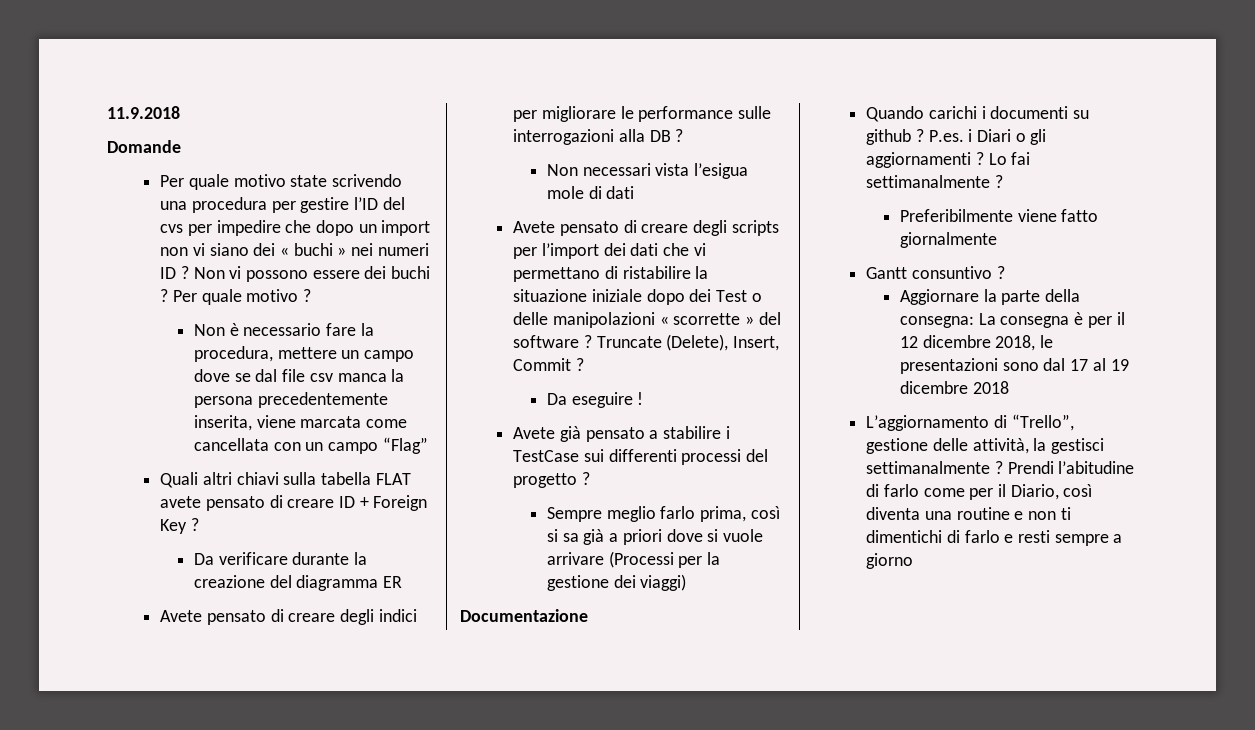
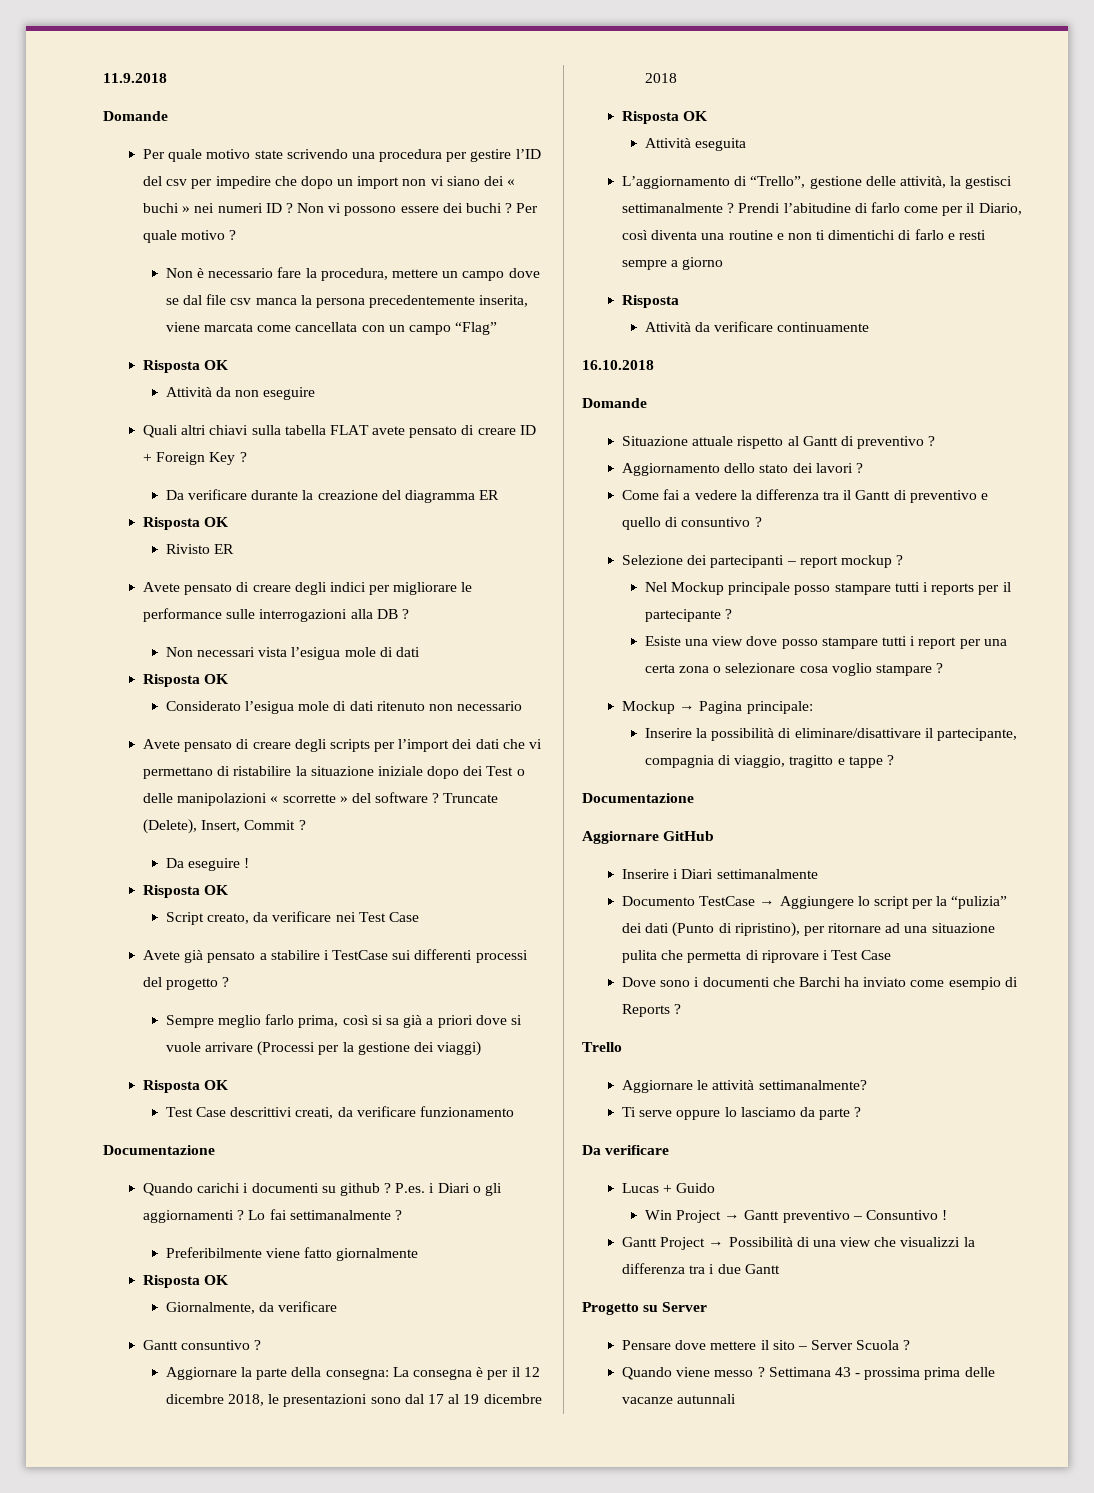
[160,224,184,233] cvs -> [166,179,188,186] csv
(428, 445) none -> [142,360,229,373] [165,387,316,400] // Risposta OK // Attività da non eseguire
(403, 582) none -> [142,517,229,530] [165,544,235,554] // Risposta OK // Rivisto ER
(635, 192) none -> [142,674,229,687] [165,701,523,714] // Risposta OK // Considerato l’esigua mole di dati ritenuto non necessario
(644, 398) none -> [142,885,229,898] [165,911,420,925] // Risposta OK // Script creato, da verificare nei Test Case
(687, 582) none -> [142,1080,229,1093] [165,1106,515,1119] // Risposta OK // Test Case descrittivi creati, da verificare funzionamento
(997, 240) none -> [142,1275,229,1288] [165,1301,338,1314] // Risposta OK // Giornalmente, da verificare
(1009, 387) none -> [621,111,708,124] [644,138,747,151] // Risposta OK // Attività eseguita
(914, 561) none -> [621,295,679,308] [644,321,870,332] [582,360,654,370] [582,398,647,408] [621,436,936,449] [621,463,863,476] [621,489,989,503] [621,517,762,530] [621,555,904,568] [644,582,1011,595] [644,609,733,622] [644,636,1007,649] [644,663,944,676] [621,701,813,714] [644,728,1018,741] [644,755,895,768] [582,793,694,803] [582,831,715,844] [621,869,818,879] [621,896,1008,909] [621,922,995,937] [621,950,892,963] [621,977,1018,990] [621,1004,682,1017] [582,1042,622,1052] [621,1080,867,1093] [621,1107,862,1120] [582,1145,670,1155] [621,1183,716,1193] [644,1210,948,1223] [621,1237,975,1250] [621,1263,780,1274] [582,1302,708,1315] [621,1340,911,1350] [621,1367,995,1380] [621,1394,737,1404] // Risposta // Attività da verificare continuamente // 16.10.2018 // Domande // Situazione attuale rispetto al Gantt di preventivo ? // Aggiornamento dello stato dei lavori ? // Come fai a vedere la differenza tra il Gantt di preventivo e quello di consuntivo ? // Selezione dei partecipanti – report mockup ? // Nel Mockup principale posso stampare tutti i reports per il partecipante ? // Esiste una view dove posso stampare tutti i report per una certa zona o selezionare cosa voglio stampare ? // Mockup → Pagina principale: // Inserire la possibilità di eliminare/disattivare il partecipante, compagnia di viaggio, tragitto e tappe ? // Documentazione // Aggiornare GitHub // Inserire i Diari settimanalmente // Documento TestCase → Aggiungere lo script per la “pulizia” dei dati (Punto di ripristino), per ritornare ad una situazione pulita che permetta di riprovare i Test Case // Dove sono i documenti che Barchi ha inviato come esempio di Reports ? // Trello // Aggiornare le attività settimanalmente? // Ti serve oppure lo lasciamo da parte ? // Da verificare // Lucas + Guido // Win Project → Gantt preventivo – Consuntivo ! // Gantt Project → Possibilità di una view che visualizzi la differenza tra i due Gantt // Progetto su Server // Pensare dove mettere il sito – Server Scuola ? // Quando viene messo ? Settimana 43 - prossima prima delle vacanze autunnali

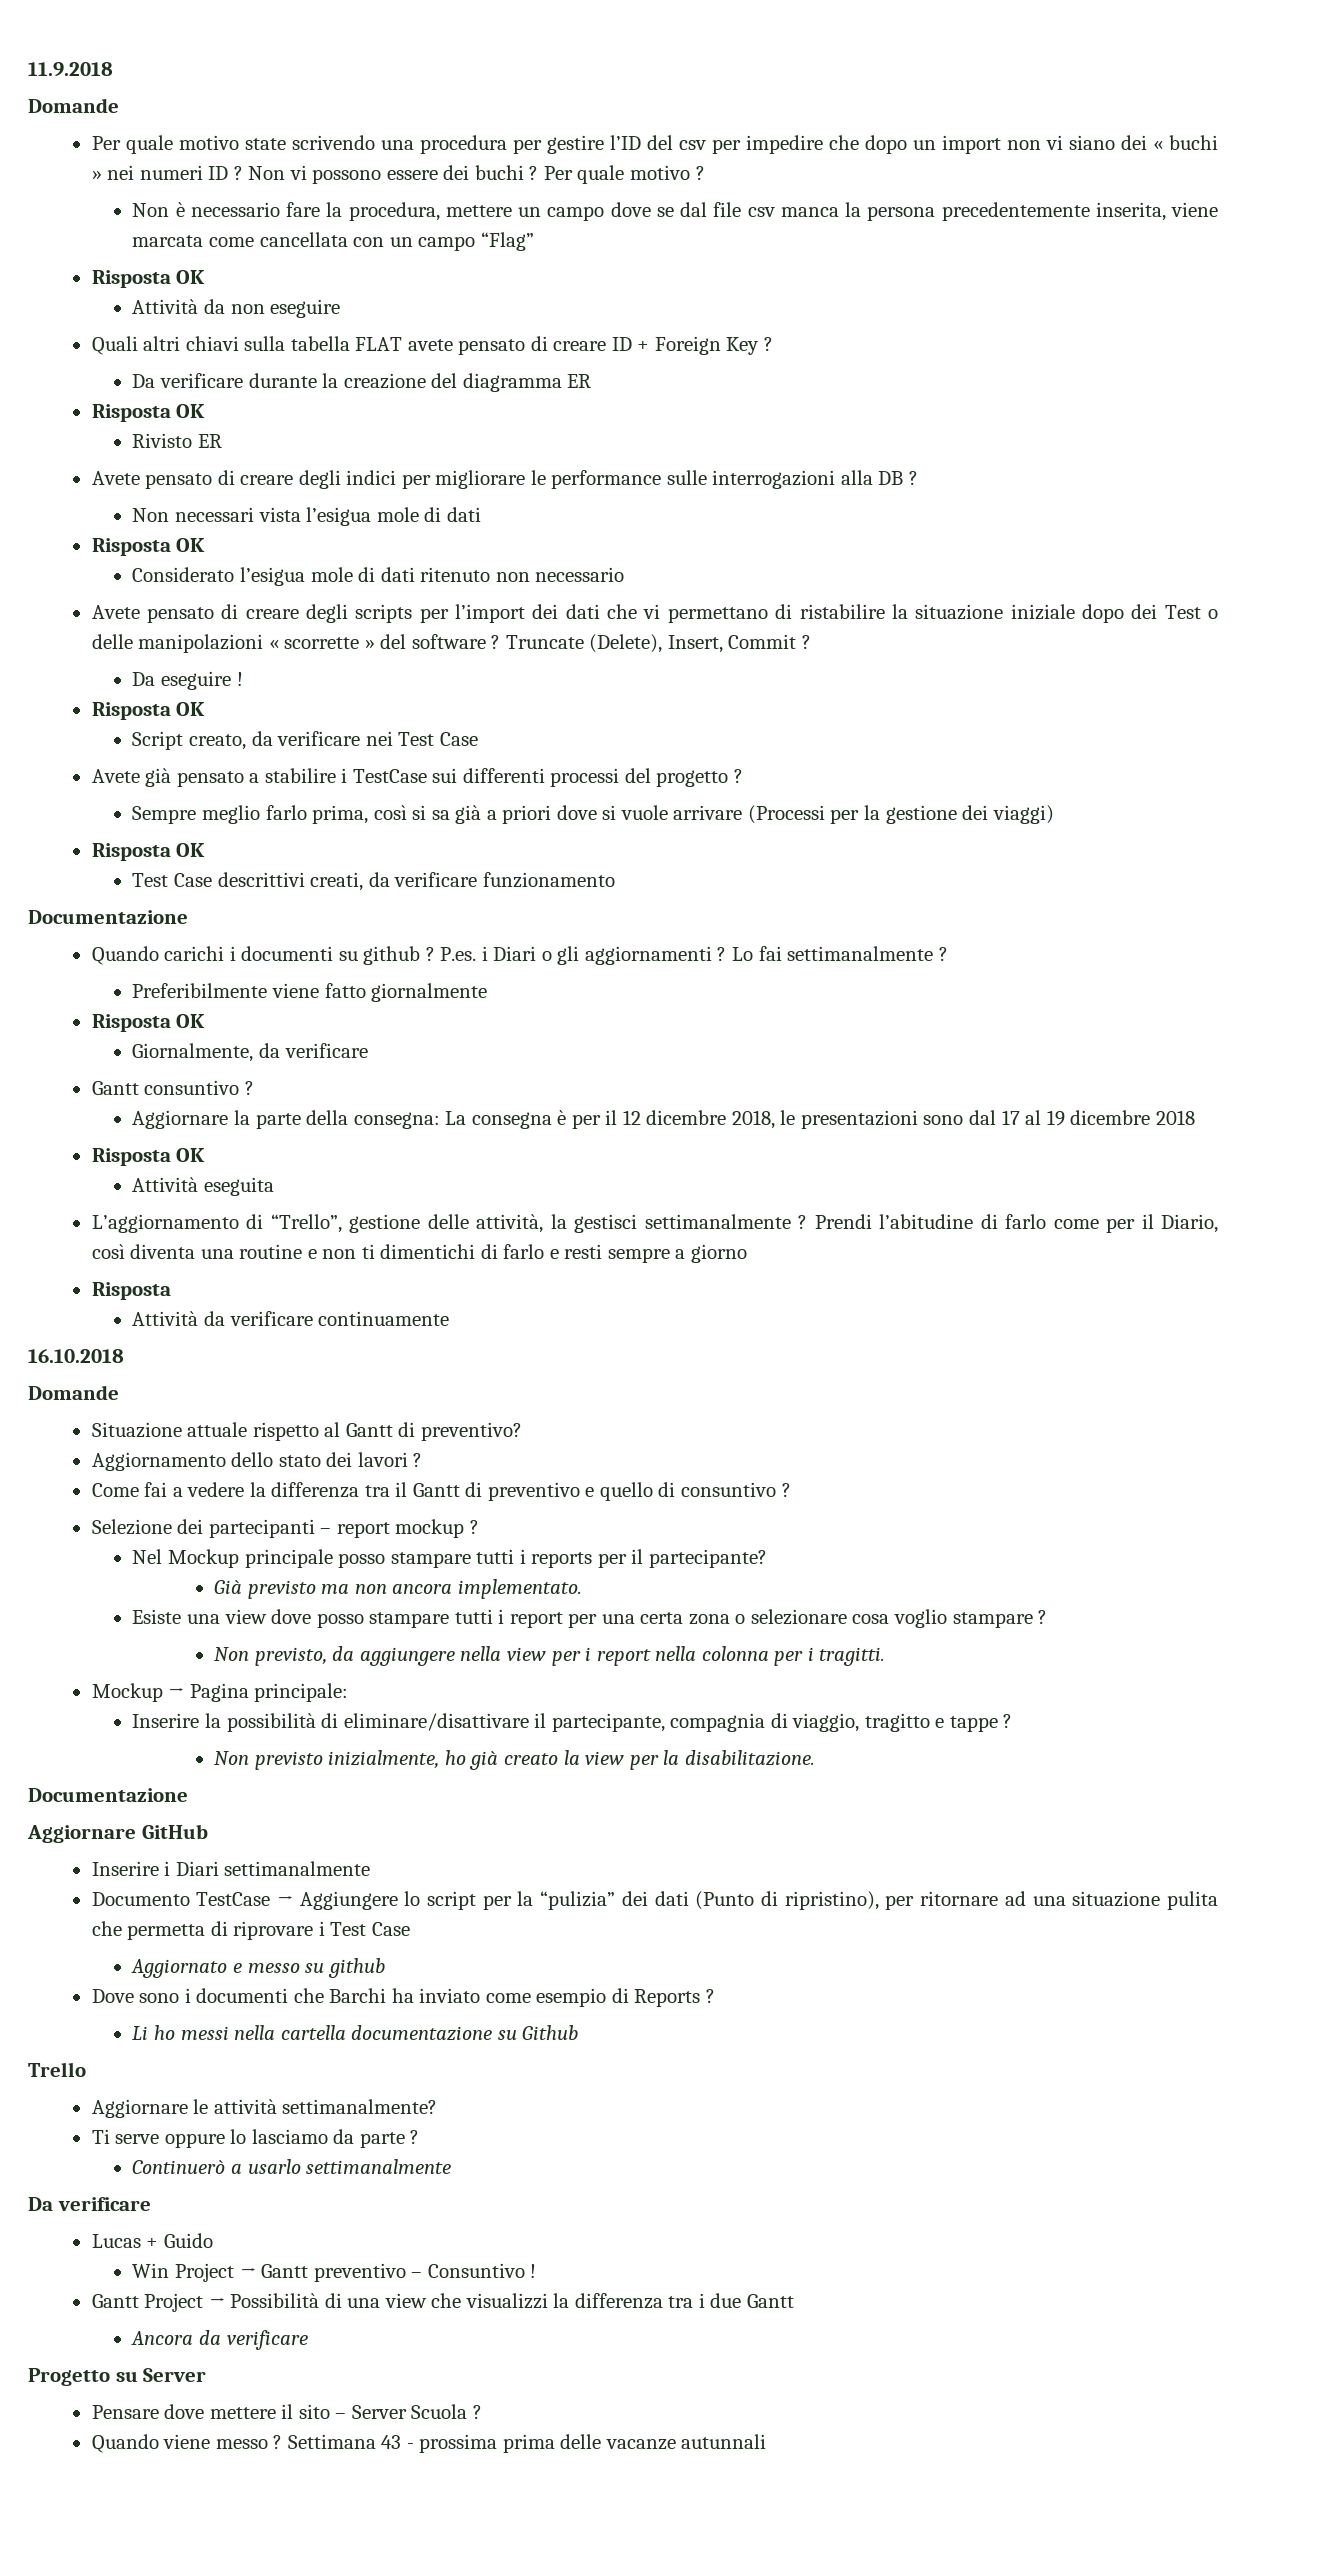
[857,436,936,449] preventivo ? -> [420,1422,522,1441] preventivo?
[644,609,733,622] partecipante ? -> [648,1549,767,1568] [214,1579,583,1599] partecipante? // Già previsto ma non ancora implementato.
(944, 668) none -> [214,1646,886,1666] // Non previsto, da aggiungere nella view per i report nella colonna per i tragitti.
(895, 760) none -> [214,1750,815,1770] // Non previsto inizialmente, ho già creato la view per la disabilitazione.
(892, 955) none -> [131,1958,385,1978] // Aggiornato e messo su github
(682, 1009) none -> [132,2025,579,2041] // Li ho messi nella cartella documentazione su Github
(862, 1112) none -> [132,2159,452,2174] // Continuerò a usarlo settimanalmente
(780, 1269) none -> [131,2330,308,2350] // Ancora da verificare

